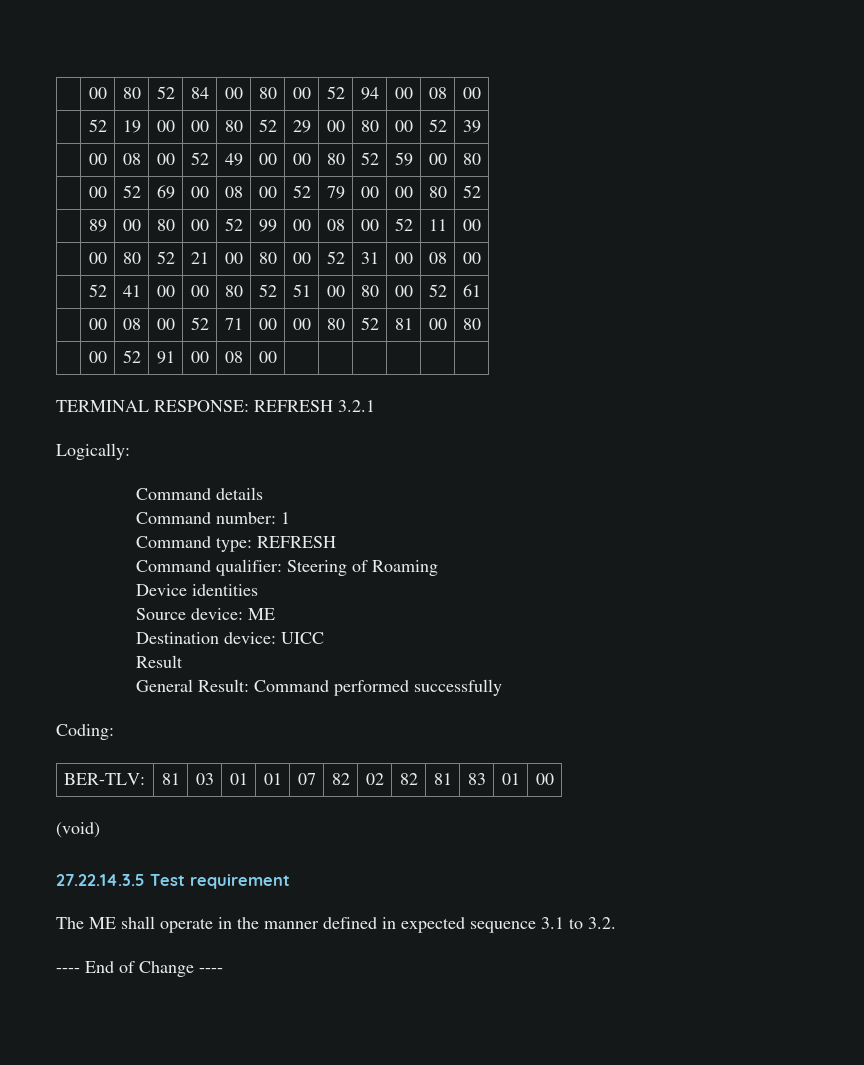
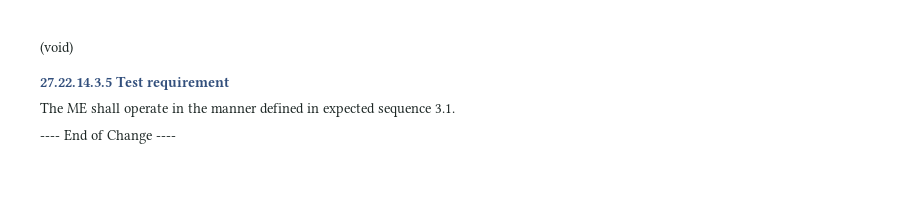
[88,87,107,99] [122,87,141,99] [156,86,175,99] [190,87,209,99] [224,87,243,99] [258,87,277,99] [292,87,311,99] [326,86,345,99] [360,87,379,100] [394,87,413,99] [428,87,447,99] [462,87,481,99] [88,119,107,132] [122,120,141,133] [156,120,175,132] [190,120,209,132] [224,120,243,132] [258,119,277,132] [292,120,311,133] [326,120,345,132] [360,120,379,132] [394,120,413,132] [428,119,447,132] [462,120,481,133] [88,153,107,165] [122,153,141,165] [156,153,175,165] [190,152,209,165] [224,153,243,166] [258,153,277,165] [292,153,311,165] [326,153,345,165] [360,152,379,165] [394,152,413,166] [428,153,447,165] [462,153,481,165] [88,186,107,198] [122,185,141,198] [156,185,175,199] [190,186,209,198] [224,186,243,198] [258,186,277,198] [292,185,311,198] [326,186,345,199] [360,186,379,198] [394,186,413,198] [428,186,447,198] [462,185,481,198] [88,219,107,232] [122,219,141,231] [156,219,175,231] [190,219,209,231] [224,218,243,231] [258,219,277,232] [292,219,311,231] [326,219,345,231] [360,219,379,231] [394,218,413,231] [428,219,447,231] [462,219,481,231] [88,252,107,264] [122,252,141,264] [156,251,175,264] [190,252,209,264] [224,252,243,264] [258,252,277,264] [292,252,311,264] [326,251,345,264] [360,252,379,264] [394,252,413,264] [428,252,447,264] [462,252,481,264] [88,284,107,297] [122,285,141,297] [156,285,175,297] [190,285,209,297] [224,285,243,297] [258,284,277,297] [292,284,311,297] [326,285,345,297] [360,285,379,297] [394,285,413,297] [428,284,447,297] [462,284,481,297] [88,318,107,330] [122,318,141,330] [156,318,175,330] [190,317,209,330] [224,318,243,330] [258,318,277,330] [292,318,311,330] [326,318,345,330] [360,317,379,330] [394,318,413,330] [428,318,447,330] [462,318,481,330] [88,351,107,363] [122,350,141,363] [156,351,175,364] [190,351,209,363] [224,351,243,363] [258,351,277,363] [56,400,375,412] [56,443,130,460] [136,487,264,500] [136,512,291,524] [136,536,337,552] [136,559,439,576] [136,584,259,596] [136,608,276,620] [136,632,325,644] [136,655,184,668] [136,679,503,696] [56,724,114,740] [63,773,145,785] [161,773,180,785] [195,773,214,785] [229,773,248,785] [263,773,282,785] [297,773,316,785] [331,773,350,785] [365,773,384,785] [399,773,418,785] [433,773,452,785] [467,773,486,785] [501,773,520,785] [535,773,554,785] | 00 | 80 | 52 | 84 | 00 | 80 | 00 | 52 | 94 | 00 | 08 | 00 // | 52 | 19 | 00 | 00 | 80 | 52 | 29 | 00 | 80 | 00 | 52 | 39 // | 00 | 08 | 00 | 52 | 49 | 00 | 00 | 80 | 52 | 59 | 00 | 80 // | 00 | 52 | 69 | 00 | 08 | 00 | 52 | 79 | 00 | 00 | 80 | 52 // | 89 | 00 | 80 | 00 | 52 | 99 | 00 | 08 | 00 | 52 | 11 | 00 // | 00 | 80 | 52 | 21 | 00 | 80 | 00 | 52 | 31 | 00 | 08 | 00 // | 52 | 41 | 00 | 00 | 80 | 52 | 51 | 00 | 80 | 00 | 52 | 61 // | 00 | 08 | 00 | 52 | 71 | 00 | 00 | 80 | 52 | 81 | 00 | 80 // | 00 | 52 | 91 | 00 | 08 | 00 | | | | | | // TERMINAL RESPONSE: REFRESH 3.2.1 // Logically: // Command details // Command number: 1 // Command type: REFRESH // Command qualifier: Steering of Roaming // Device identities // Source device: ME // Destination device: UICC // Result // General Result: Command performed successfully // Coding: // BER-TLV: | 81 | 03 | 01 | 01 | 07 | 82 | 02 | 82 | 81 | 83 | 01 | 00 // -> (40, 48) none
[541,917,616,929] 3.1 to 3.2. -> [435,104,455,113] 3.1.

